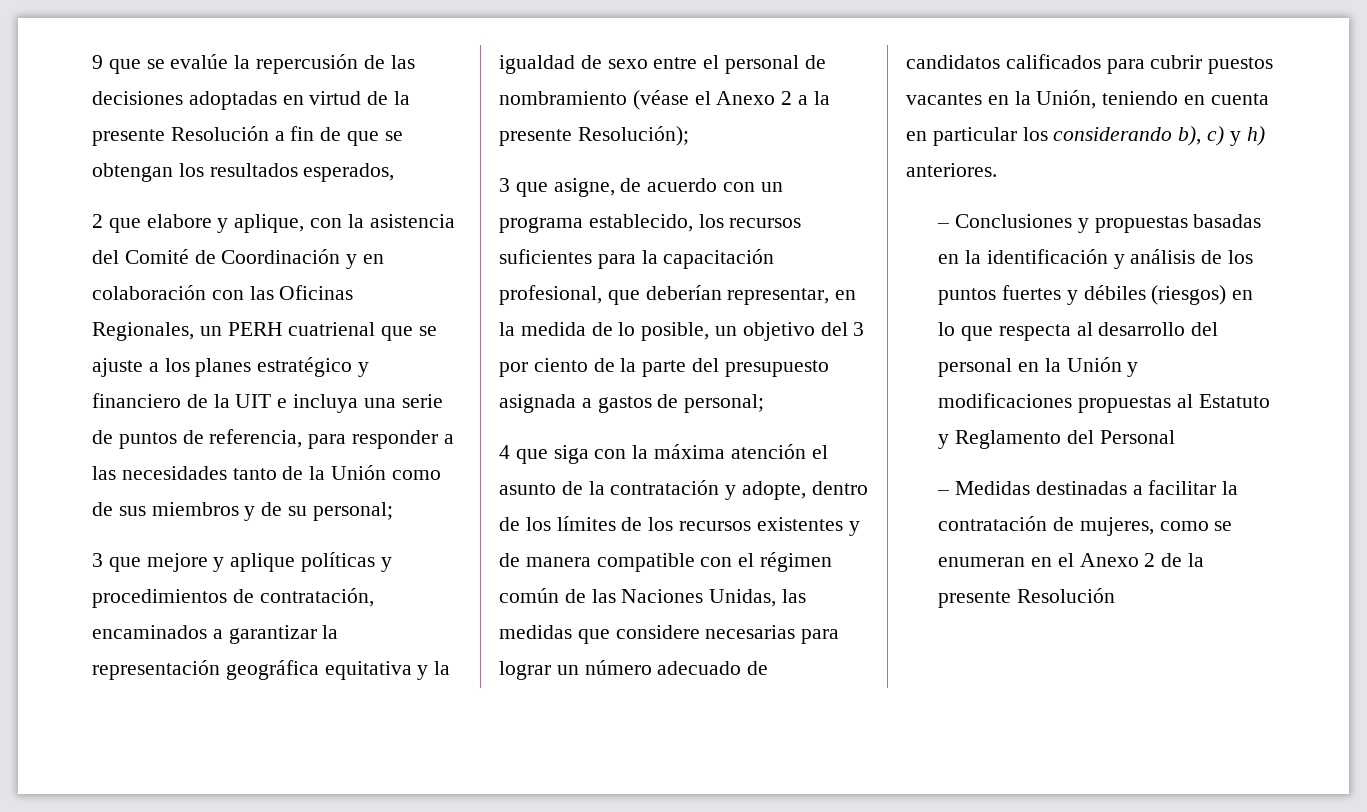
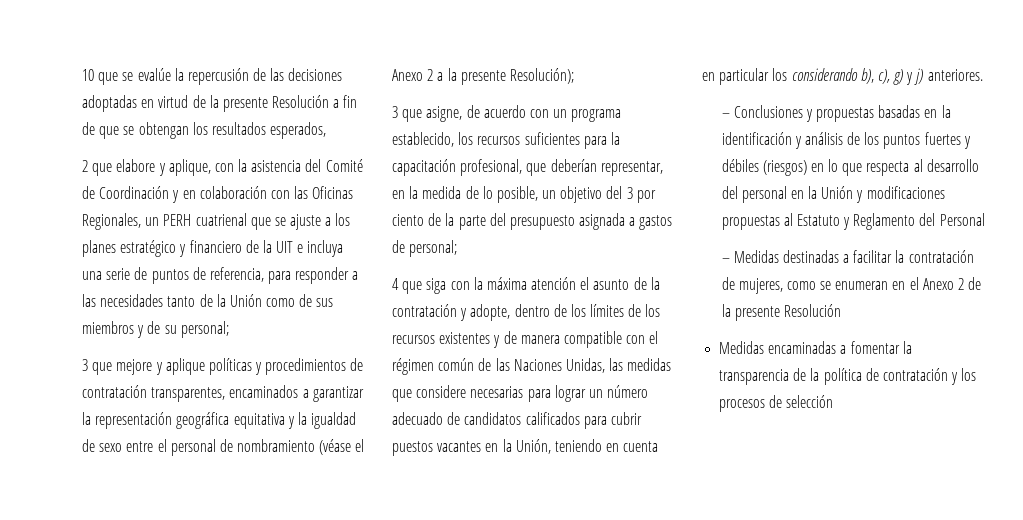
[92,55,103,69] 9 -> [82,69,94,81] 10
[259,588,374,607] contratación, -> [82,385,226,402] contratación transparentes,
[1207,126,1265,146] c) y h) -> [877,68,924,85] c), g) y j)
(1115, 595) none -> [719,341,912,354] [719,368,977,385] [719,395,834,412] // Medidas encaminadas a fomentar la transparencia de la política de contratación y los procesos de selección

